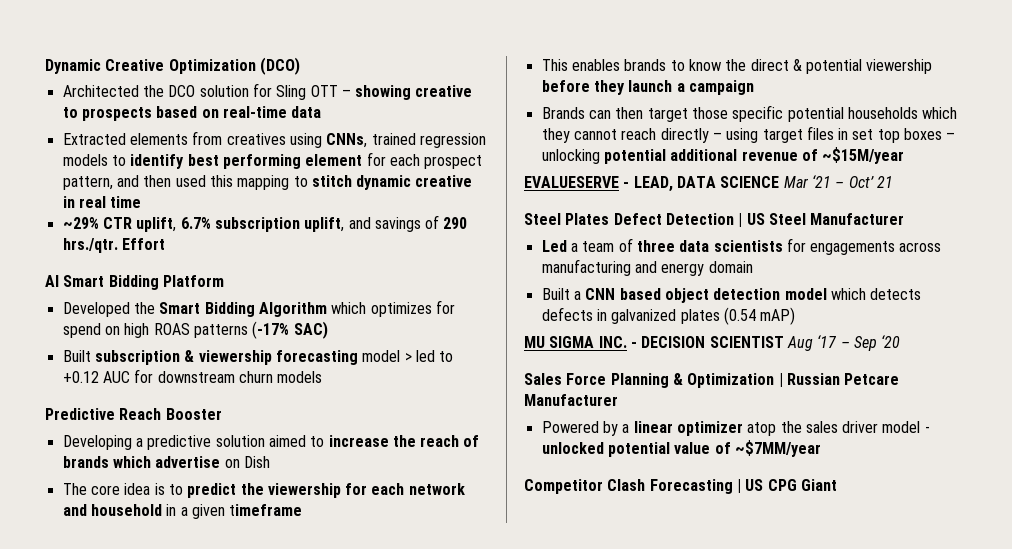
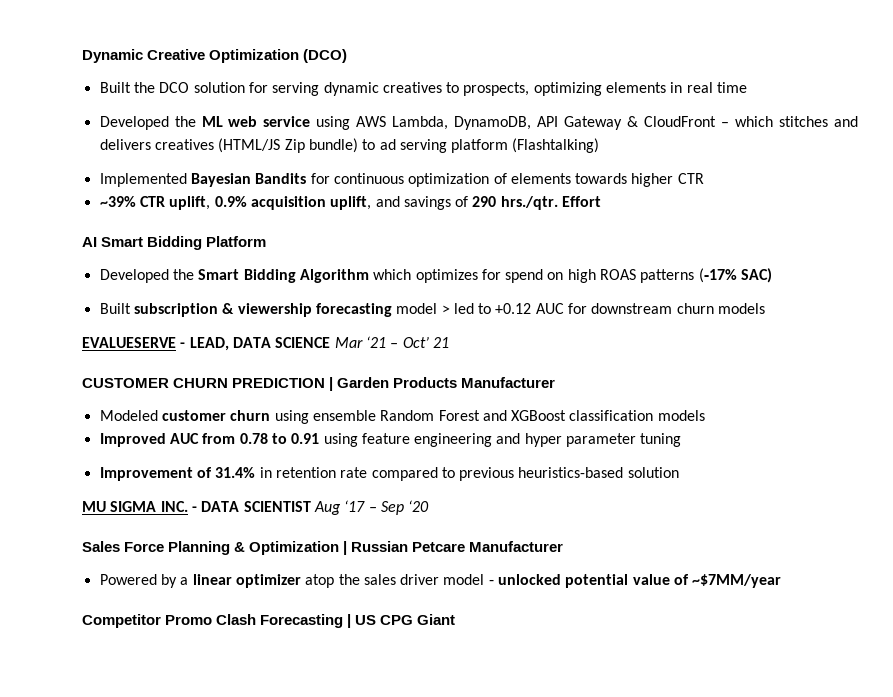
[62,85,139,97] Architected -> [99,82,131,93] Built
[276,85,473,100] [62,106,322,121] [62,131,486,148] [62,152,483,169] [62,175,473,190] [62,196,142,208] [62,217,300,232] Sling OTT – showing creative to prospects based on real-time data // Extracted elements from creatives using CNNs, trained regression models to identify best performing element for each prospect pattern, and then used this mapping to stitch dynamic creative in real time // ~29% CTR uplift, 6.7% subscription -> [272,82,748,96] [99,116,858,130] [99,138,600,153] [99,173,704,187] [99,196,326,210] serving dynamic creatives to prospects, optimizing elements in real time // Developed the ML web service using AWS Lambda, DynamoDB, API Gateway & CloudFront – which stitches and delivers creatives (HTML/JS Zip bundle) to ad serving platform (Flashtalking) // Implemented Bayesian Bandits for continuous optimization of elements towards higher CTR // ~39% CTR uplift, 0.9% acquisition
[45,408,222,420] [62,435,480,450] [62,456,270,468] [62,483,465,498] [62,504,303,519] [541,59,933,74] [541,80,754,95] [541,105,958,122] [541,126,956,143] [541,147,905,164] // Predictive Reach Booster // Developing a predictive solution aimed to increase the reach of brands which advertise on Dish // The core idea is to predict the viewership for each network and household in a given timeframe // This enables brands to know the direct & potential viewership before they launch a campaign // Brands can then target those specific potential households which they cannot reach directly – using target files in set top boxes – unlocking potential additional revenue of ~$15M/year -> (766, 308) none
[524,213,905,227] [541,238,942,255] [541,259,753,276] [541,288,922,303] [541,307,796,325] Steel Plates Defect Detection | US Steel Manufacturer // Led a team of three data scientists for engagements across manufacturing and energy domain // Built a CNN based object detection model which detects defects in galvanized plates (0.54 mAP) -> [82,377,556,391] [99,410,705,424] [99,433,682,447] [99,467,679,481] CUSTOMER CHURN PREDICTION | Garden Products Manufacturer // Modeled customer churn using ensemble Random Forest and XGBoost classification models // Improved AUC from 0.78 to 0.91 using feature engineering and hyper parameter tuning // Improvement of 31.4% in retention rate compared to previous heuristics-based solution
[641,336,706,348] DECISION -> [201,501,240,512] DATA
(603, 486) none -> [165,615,213,625] Promo

